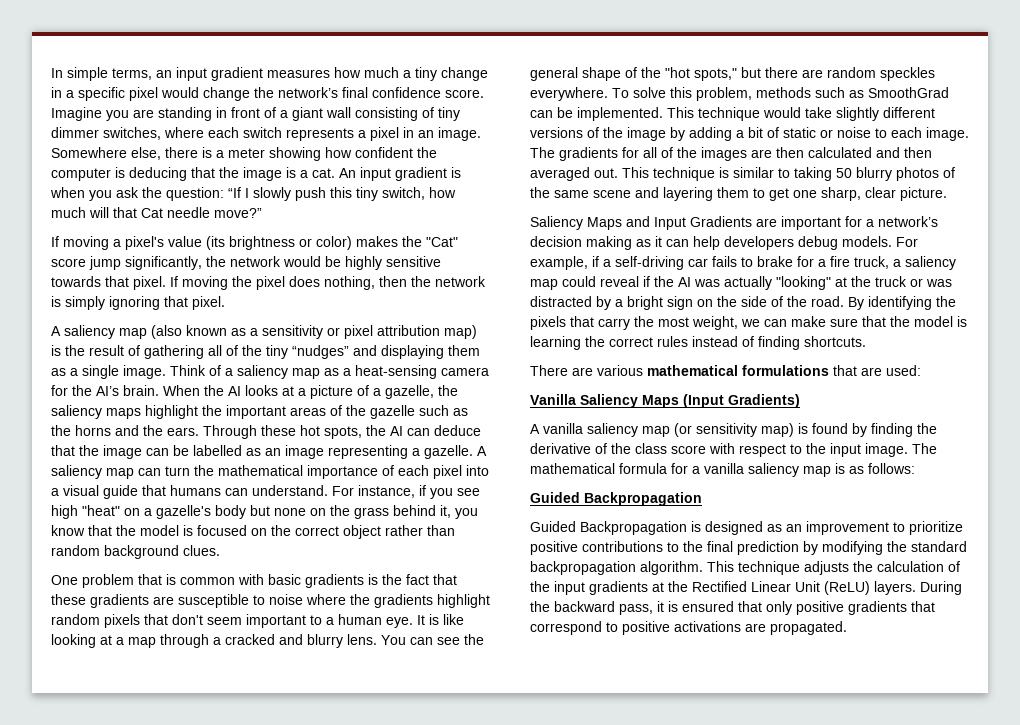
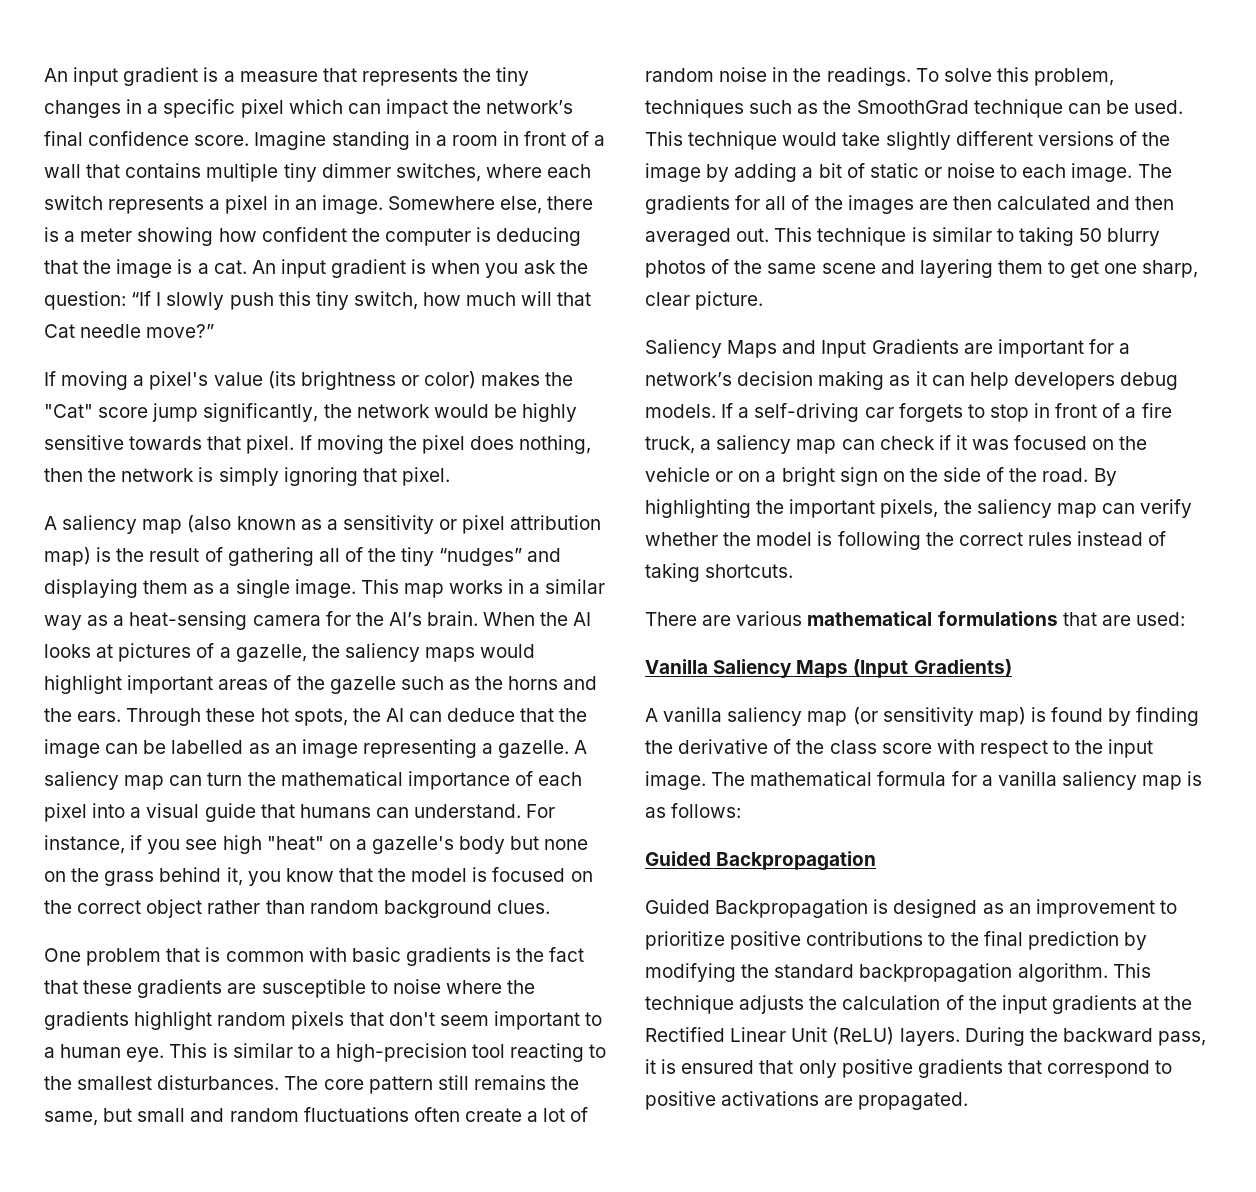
[51,67,488,81] In simple terms, an input gradient measures how much a tiny change -> [44,67,530,86] [44,100,121,118] An input gradient is a measure that represents the tiny changes
[161,87,250,101] would change -> [288,99,448,118] which can impact
[106,107,434,121] you are standing in front of a giant wall consisting of -> [331,131,606,150] [44,163,279,182] standing in a room in front of a wall that contains multiple
[170,365,320,379] Think of a saliency map -> [360,579,606,598] [44,615,82,630] This map works in a similar way
[298,385,353,399] a picture -> [118,643,192,662] pictures
[145,405,222,419] highlight the -> [480,644,536,658] [44,675,122,694] would highlight
[417,614,464,625] [51,634,484,648] [530,67,935,81] [530,87,608,101] It is like looking at a map through a cracked and blurry lens. You can see the general shape of the "hot spots," but there are random speckles everywhere. -> [169,1043,607,1062] [44,1075,580,1094] [44,1107,589,1126] [645,67,911,86] This is similar to a high-precision tool reacting to the smallest disturbances. The core pattern still remains the same, but small and random fluctuations often create a lot of random noise in the readings.
[756,87,949,98] [530,107,663,121] methods such as SmoothGrad can be implemented. -> [645,99,1184,118] techniques such as the SmoothGrad technique can be used.
[896,237,918,247] [530,256,814,270] For example, if a self-driving car fails to brake for -> [721,403,1121,422] If a self-driving car forgets to stop in front of
[562,276,952,290] [530,296,611,310] could reveal if the AI was actually "looking" at the truck or was distracted by -> [841,435,1148,450] [645,467,761,482] can check if it was focused on the vehicle or on
[868,296,956,310] [530,316,967,330] [530,336,581,350] identifying the pixels that carry the most weight, we can make sure that the model is learning -> [645,499,1193,518] [645,531,921,550] highlighting the important pixels, the saliency map can verify whether the model is following
[758,336,800,350] finding -> [645,563,700,582] taking

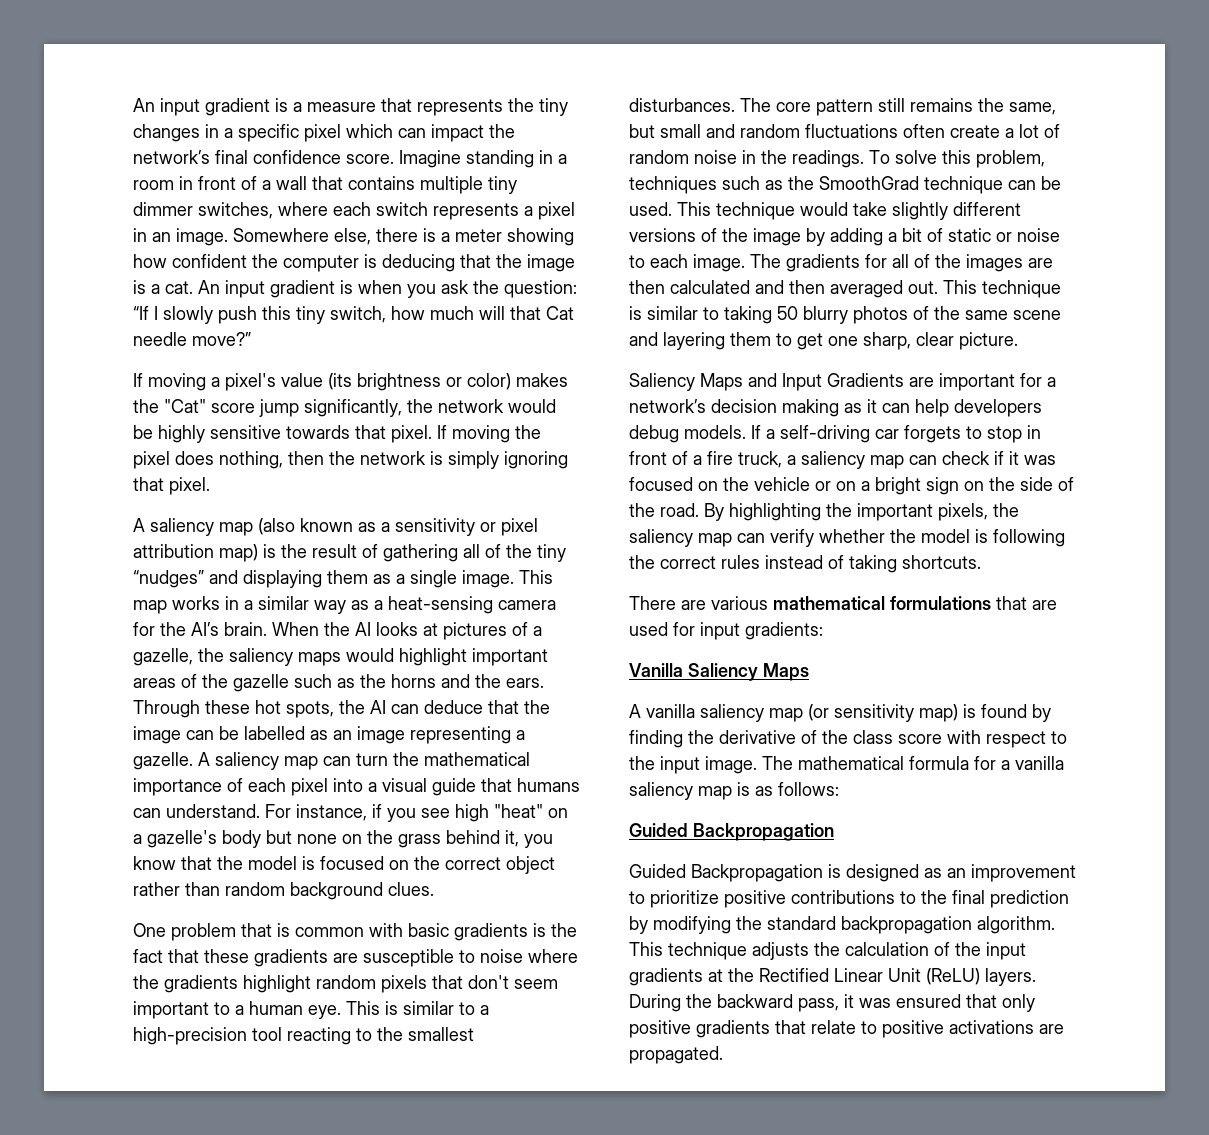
[1135,612,1185,626] used: -> [629,622,823,640] used for input gradients:
[853,659,1012,678] (Input Gradients) -> (809, 672) none
[661,1059,677,1074] is -> [859,998,891,1008] was
[1047,1060,1151,1078] correspond -> [811,1020,856,1034] relate

